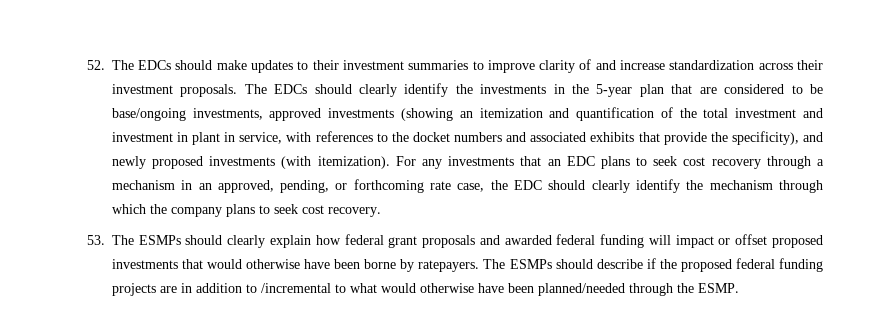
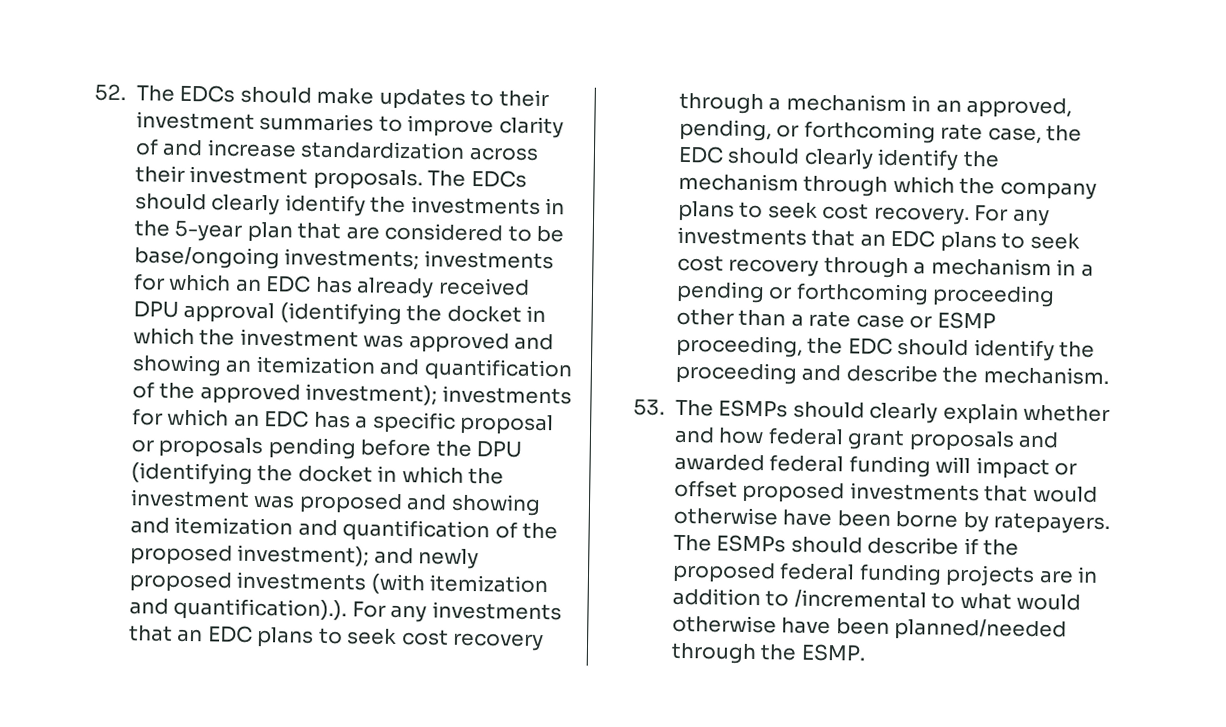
[192,108,453,121] investments, approved investments (showing -> [284,248,554,271] [132,273,530,299] [132,300,547,326] [132,327,555,354] [131,354,222,377] investments; investments for which an EDC has already received DPU approval (identifying the docket in which the investment was approved and showing
[703,108,824,118] [111,131,799,145] total investment and investment in plant in service, with references to the docket numbers and associated exhibits that provide the specificity), -> [199,383,572,406] [131,408,555,436] [130,436,523,460] [130,462,505,485] [129,489,541,516] [129,516,559,543] [129,544,370,567] approved investment); investments for which an EDC has a specific proposal or proposals pending before the DPU (identifying the docket in which the investment was proposed and showing and itemization and quantification of the proposed investment);
[317,156,390,169] itemization). -> [429,574,549,594] [128,597,348,622] itemization and quantification).).
(381, 212) none -> [974,205,1050,227] [676,226,1080,253] [676,254,1094,279] [675,280,1056,308] [675,308,996,330] [675,334,1096,362] [674,361,1109,386] For any investments that an EDC plans to seek cost recovery through a mechanism in a pending or forthcoming proceeding other than a rate case or ESMP proceeding, the EDC should identify the proceeding and describe the mechanism.
(311, 241) none -> [1023,404,1111,423] [673,426,715,444] whether and

